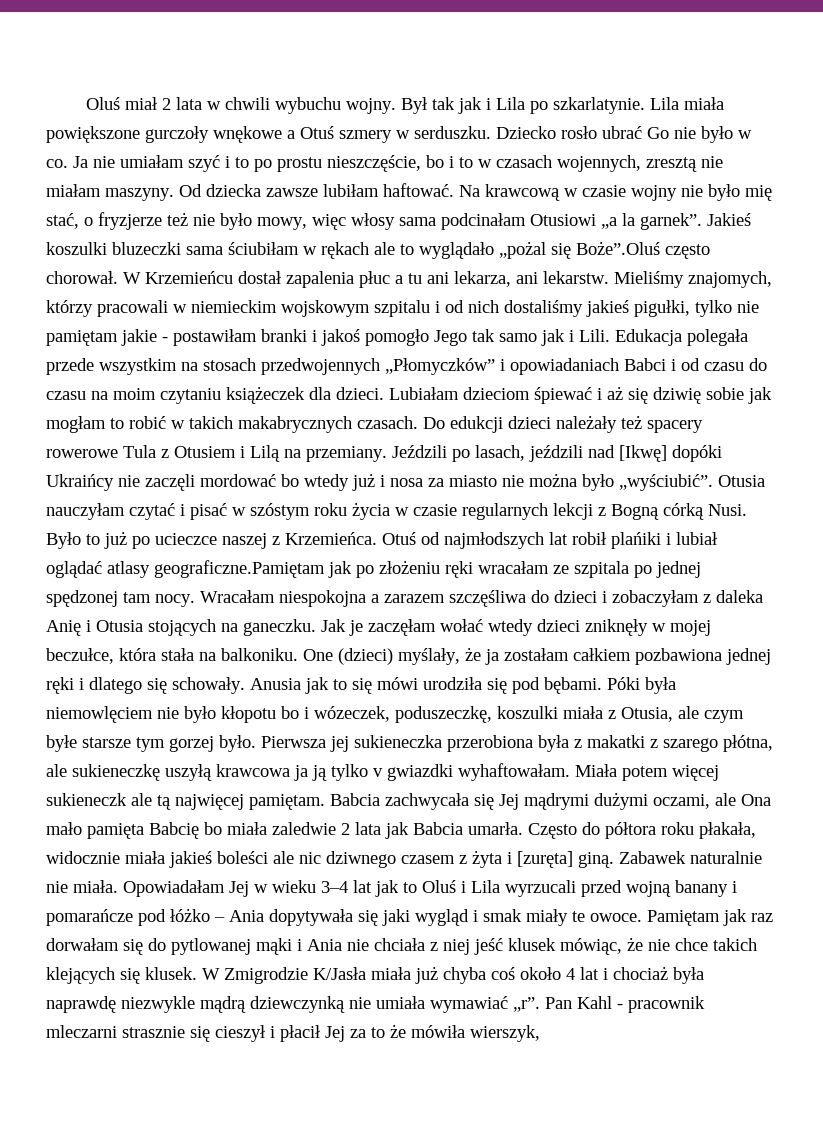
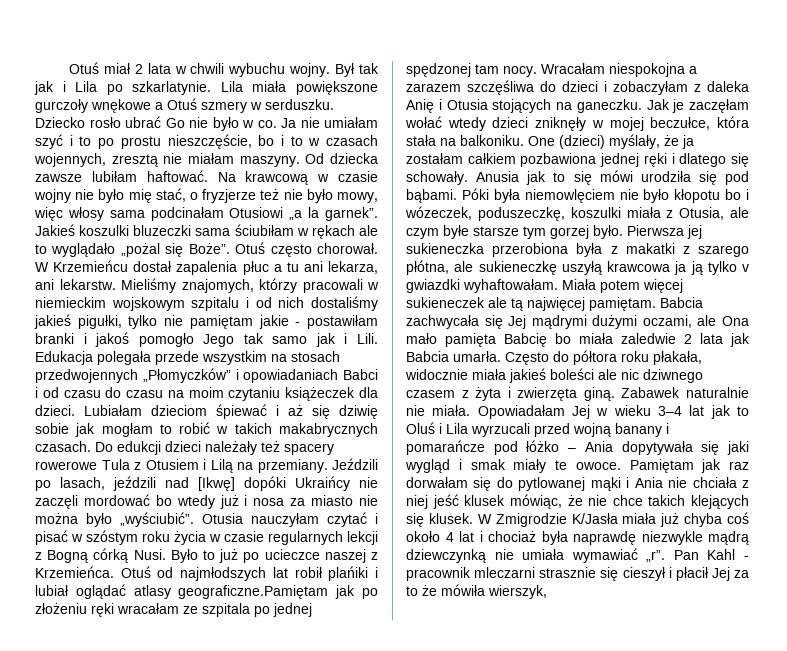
[85,97,120,110] Oluś -> [68,62,99,74] Otuś
[576,241,660,255] Boże”.Oluś -> [188,242,266,254] Boże”. Otuś
[544,677,602,694] bębami. -> [406,189,457,203] bąbami.
[46,793,127,806] sukieneczk -> [406,297,485,308] sukieneczek
[517,851,573,868] [zuręta] -> [517,387,578,401] zwierzęta

